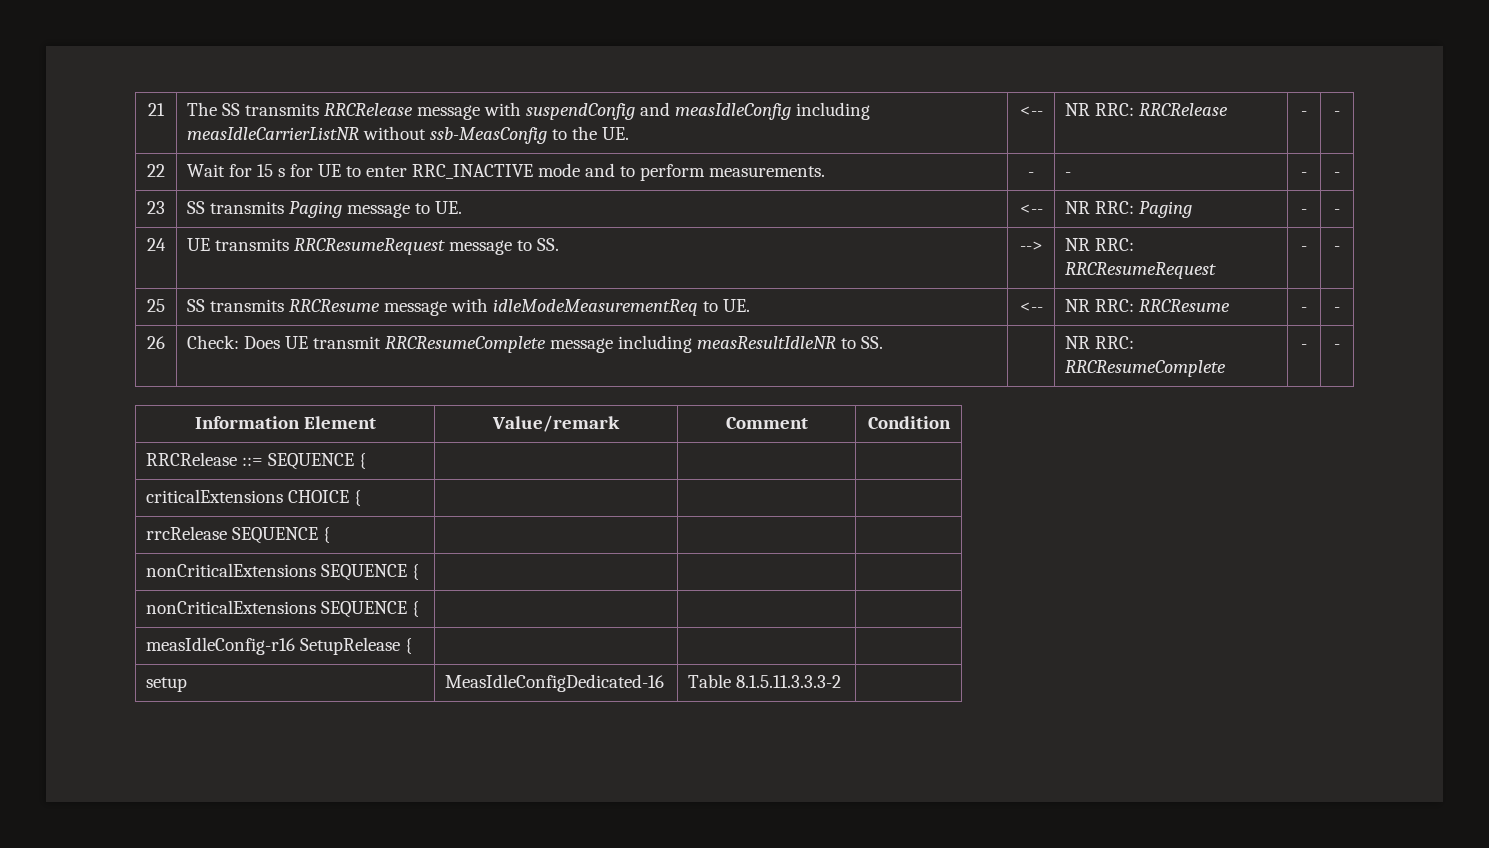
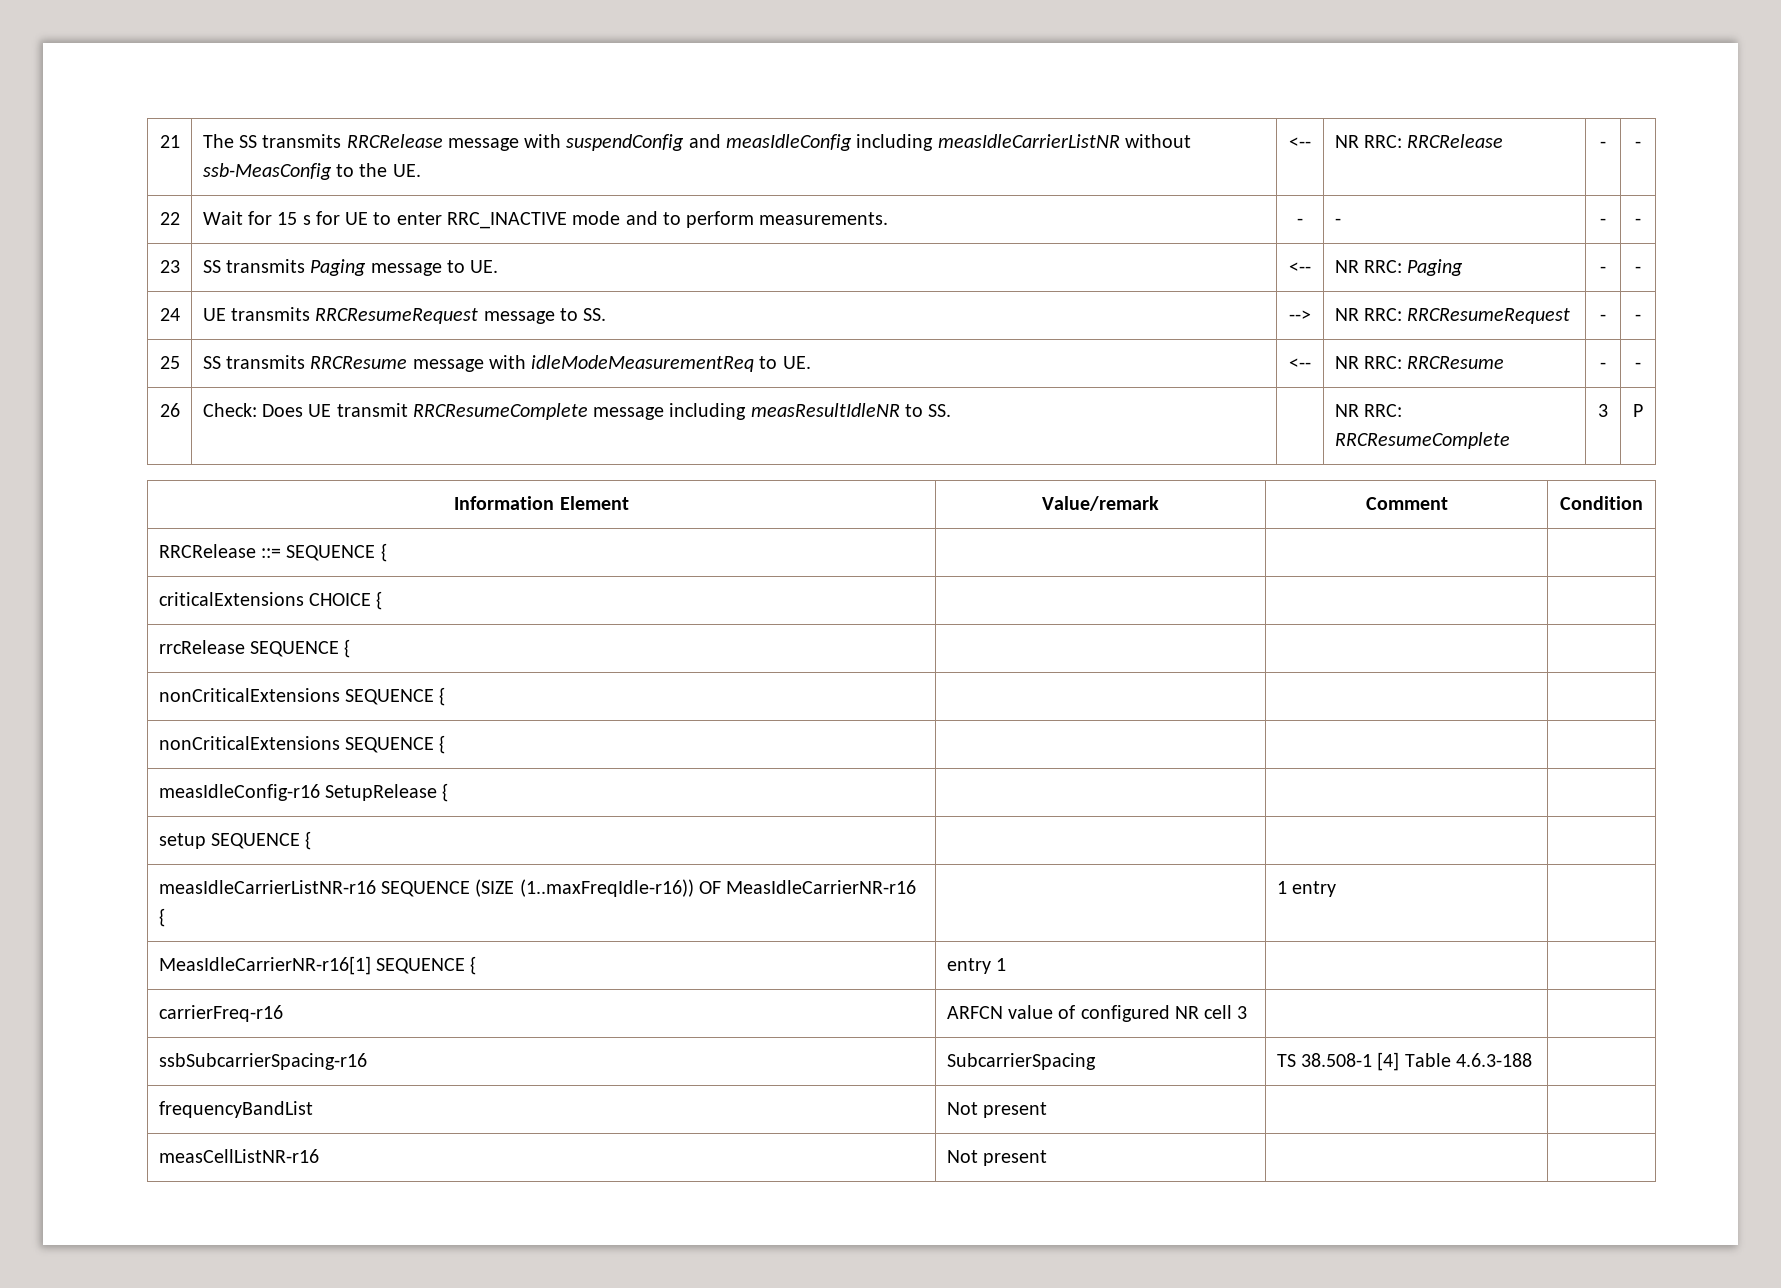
[1301,344,1307,349] [1334,344,1340,349] - | - -> [1598,404,1608,417] [1633,404,1643,417] 3 | P
[445,674,665,692] [688,674,842,688] | MeasIdleConfigDedicated-16 | Table 8.1.5.11.3.3.3-2 -> [211,831,312,850] [158,879,917,897] [158,908,165,927] [1276,881,1337,897] [158,956,477,975] [946,958,1007,974] [158,1005,283,1022] [946,1005,1248,1022] [158,1053,367,1070] [946,1053,1096,1070] [1276,1052,1532,1071] [158,1101,313,1118] [946,1102,1048,1118] [158,1149,319,1163] [946,1150,1048,1166] SEQUENCE { | | | // measIdleCarrierListNR-r16 SEQUENCE (SIZE (1..maxFreqIdle-r16)) OF MeasIdleCarrierNR-r16 { | | 1 entry | // MeasIdleCarrierNR-r16[1] SEQUENCE { | entry 1 | | // carrierFreq-r16 | ARFCN value of configured NR cell 3 | | // ssbSubcarrierSpacing-r16 | SubcarrierSpacing | TS 38.508-1 [4] Table 4.6.3-188 | // frequencyBandList | Not present | | // measCellListNR-r16 | Not present |

